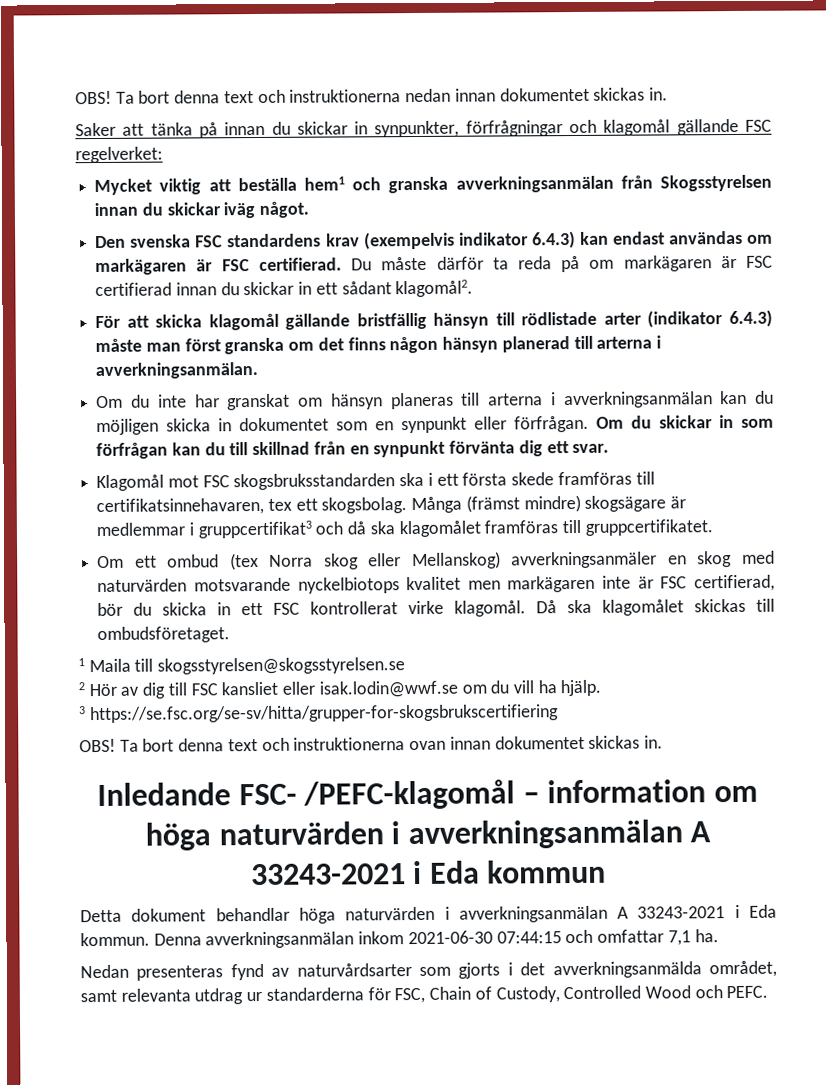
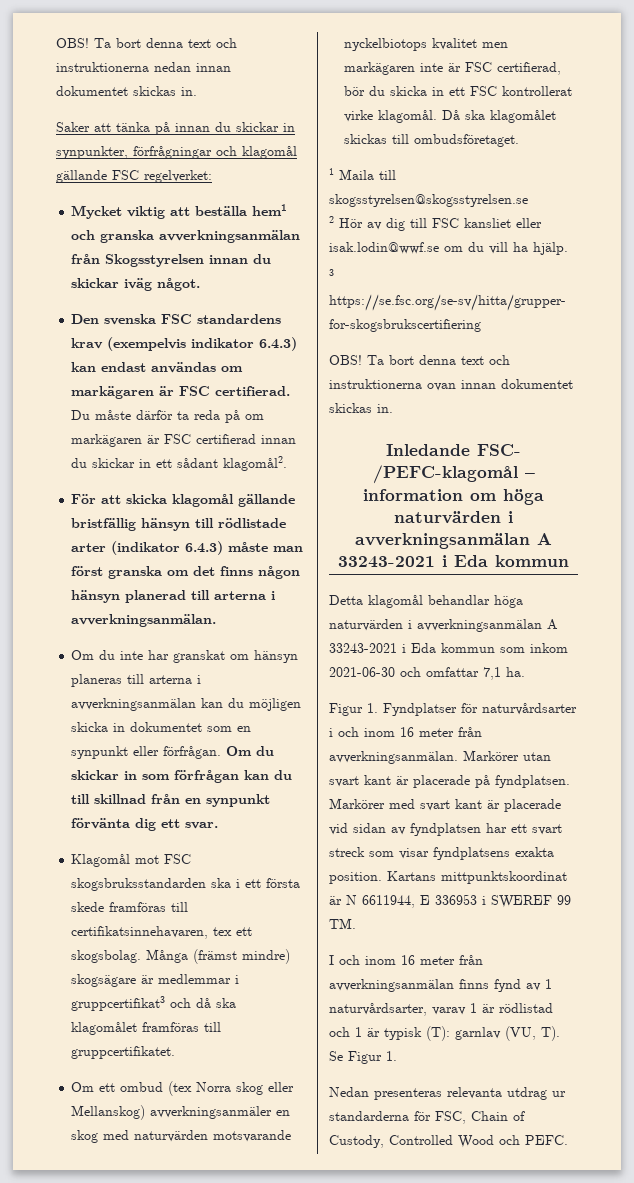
[131,908,207,922] dokument -> [368,595,423,608] klagomål
[80,931,355,949] kommun. Denna avverkningsanmälan -> [441,643,525,653] kommun som
[496,931,562,944] 07:44:15 -> (395, 672) none
[80,960,777,981] [80,989,117,1003] Nedan presenteras fynd av naturvårdsarter som gjorts i det avverkningsanmälda området, samt -> [329,703,577,716] [329,727,482,737] [329,750,551,764] [329,775,570,788] [329,798,561,812] [329,823,562,836] [329,847,554,860] [329,871,567,884] [329,894,571,908] [329,918,356,929] [329,955,483,965] [329,979,552,992] [329,1003,553,1016] [329,1026,560,1041] [329,1051,397,1064] [329,1087,442,1100] Figur 1. Fyndplatser för naturvårdsarter i och inom 16 meter från avverkningsanmälan. Markörer utan svart kant är placerade på fyndplatsen. Markörer med svart kant är placerade vid sidan av fyndplatsen har ett svart streck som visar fyndplatsens exakta position. Kartans mittpunktskoordinat är N 6611944, E 336953 i SWEREF 99 TM. // I och inom 16 meter från avverkningsanmälan finns fynd av 1 naturvårdsarter, varav 1 är rödlistad och 1 är typisk (T): garnlav (VU, T). Se Figur 1. // Nedan presenteras

